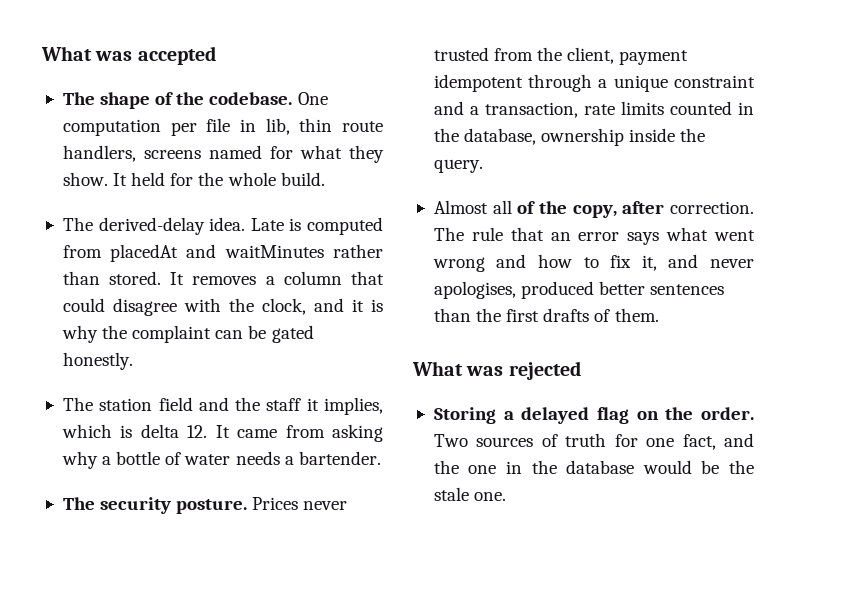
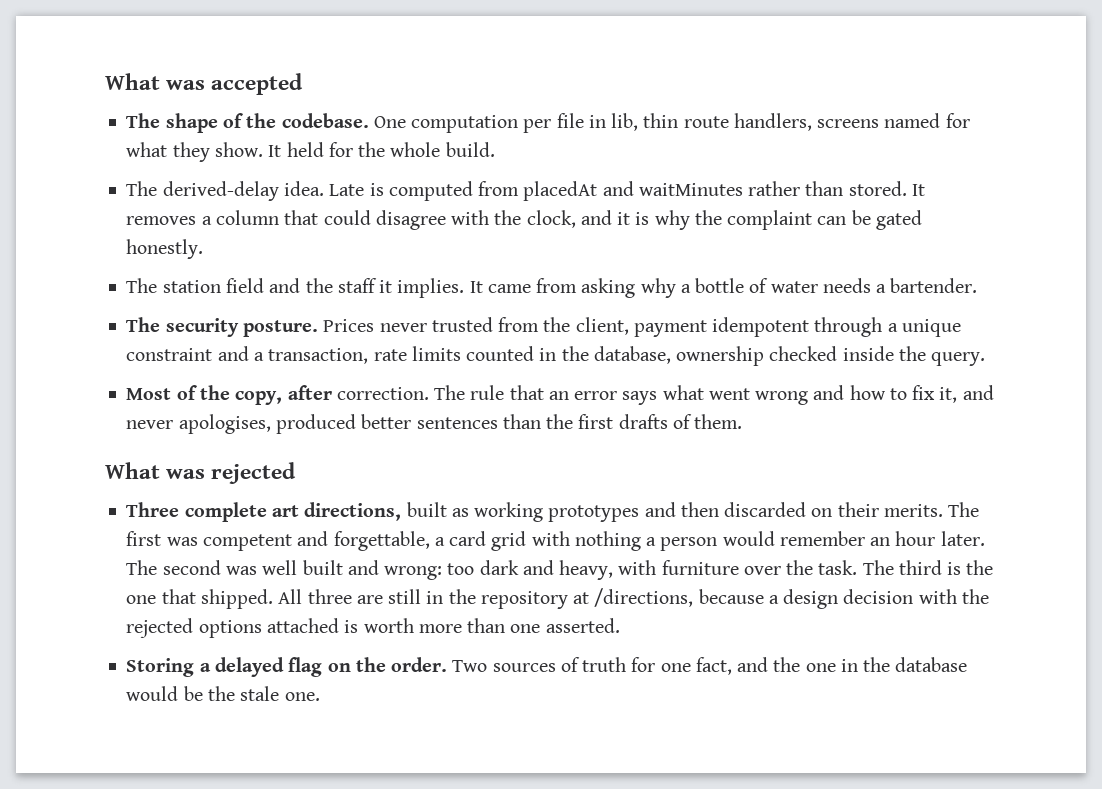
[324,397,384,415] [61,424,208,438] implies, which is delta 12. -> [397,278,465,298] implies.
(625, 137) none -> [769,346,838,361] checked
[433,200,512,214] Almost all -> [126,388,172,400] Most
(581, 370) none -> [126,502,980,522] [126,531,985,551] [126,560,994,580] [126,588,989,609] [126,618,620,638] // Three complete art directions, built as working prototypes and then discarded on their merits. The first was competent and forgettable, a card grid with nothing a person would remember an hour later. The second was well built and wrong: too dark and heavy, with furniture over the task. The third is the one that shipped. All three are still in the repository at /directions, because a design decision with the rejected options attached is worth more than one asserted.

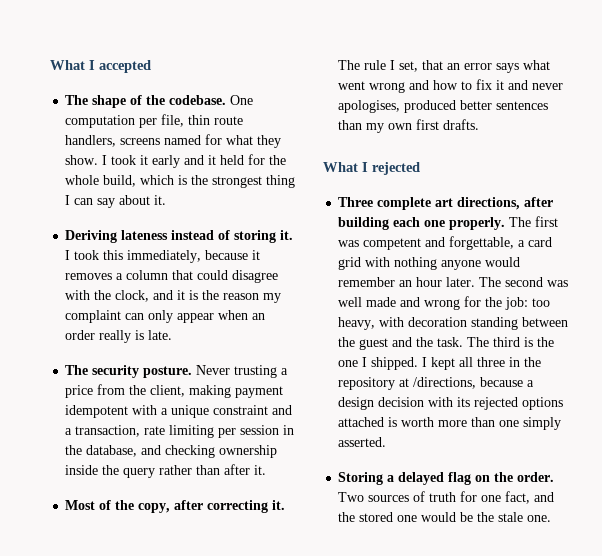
[105,73,206,90] What was -> [50,60,95,70] What I
[556,113,639,131] file in lib, -> [161,114,185,127] file,
[268,142,495,157] [126,181,925,201] It held for the whole build. // The derived-delay idea. Late is computed from placedAt and waitMinutes rather than stored. It -> [102,154,287,168] [65,175,296,188] [65,195,167,208] [65,230,294,243] [65,250,261,263] I took it early and it held for the whole build, which is the strongest thing I can say about it. // Deriving lateness instead of storing it. I took this immediately, because it
[654,210,922,230] [126,239,204,259] [126,278,978,298] why the complaint can be gated honestly. // The station field and the staff it implies. It came from asking why a bottle of water needs a bartender. -> [202,290,282,303] [65,310,266,323] [65,330,173,343] the reason my complaint can only appear when an order really is late.
[323,317,493,332] Prices never trusted -> [196,365,289,378] [65,385,94,398] Never trusting a price
(629, 326) none -> [189,385,232,398] making
[814,317,883,337] through -> [132,405,158,415] with
[411,346,986,366] limits counted in the database, ownership checked inside the query. -> [169,425,295,438] [65,445,278,458] [65,464,267,478] limiting per session in the database, and checking ownership inside the query rather than after it.
[336,385,505,400] correction. The rule -> [207,500,286,513] [338,60,419,72] correcting it. The rule I set,
[939,387,958,403] it, -> [496,80,505,90] it
[546,414,743,429] [105,462,206,479] the first drafts of them. // What was -> [366,119,480,133] [323,162,368,172] my own first drafts. // What I
[406,502,943,522] built as working prototypes and then discarded on their merits. -> [524,197,554,207] [338,217,506,230] after building each one properly.
[646,537,718,551] a person -> [441,260,482,270] anyone
[302,560,781,580] built and wrong: too dark and heavy, with furniture over -> [366,296,551,310] [338,317,569,330] [338,337,413,350] made and wrong for the job: too heavy, with decoration standing between the guest and
[161,589,422,609] that shipped. All three are still -> [362,357,506,370] I shipped. I kept all three
[961,589,989,604] the -> [457,397,471,407] its
(541, 628) none -> [523,417,562,430] simply
[805,657,968,672] one in the database -> [359,512,418,522] stored one

